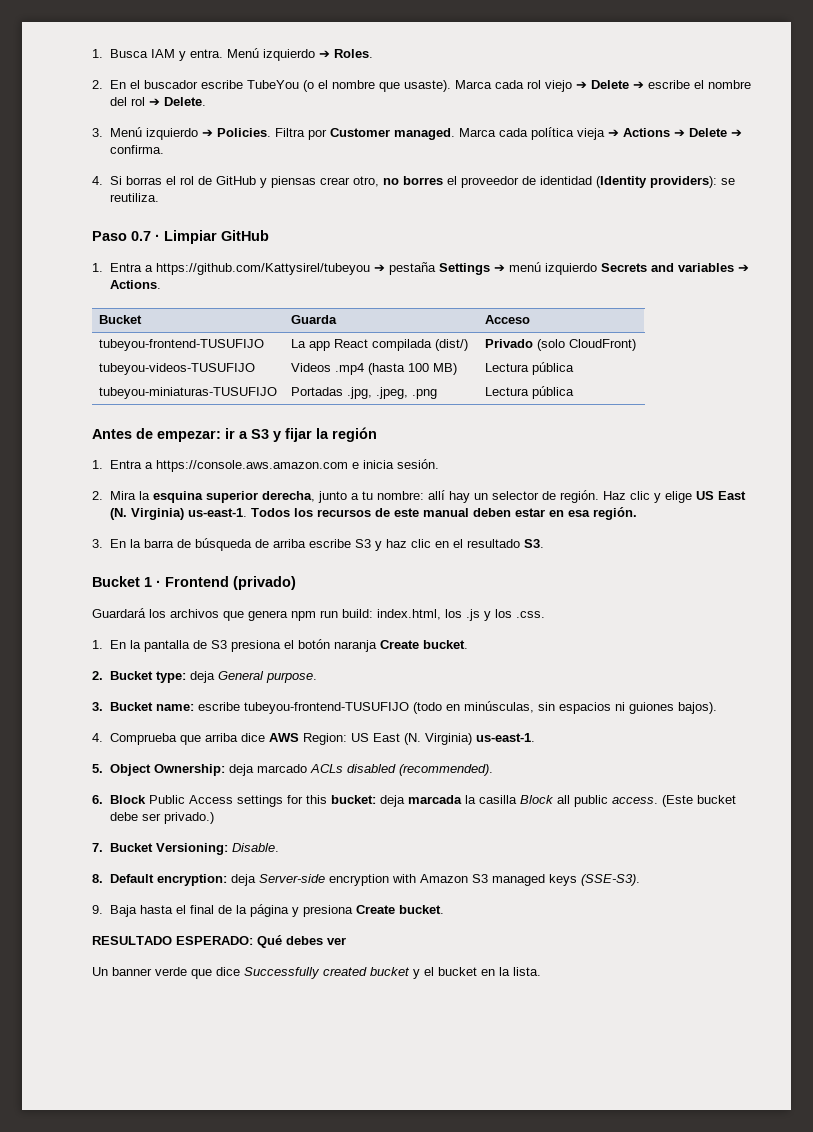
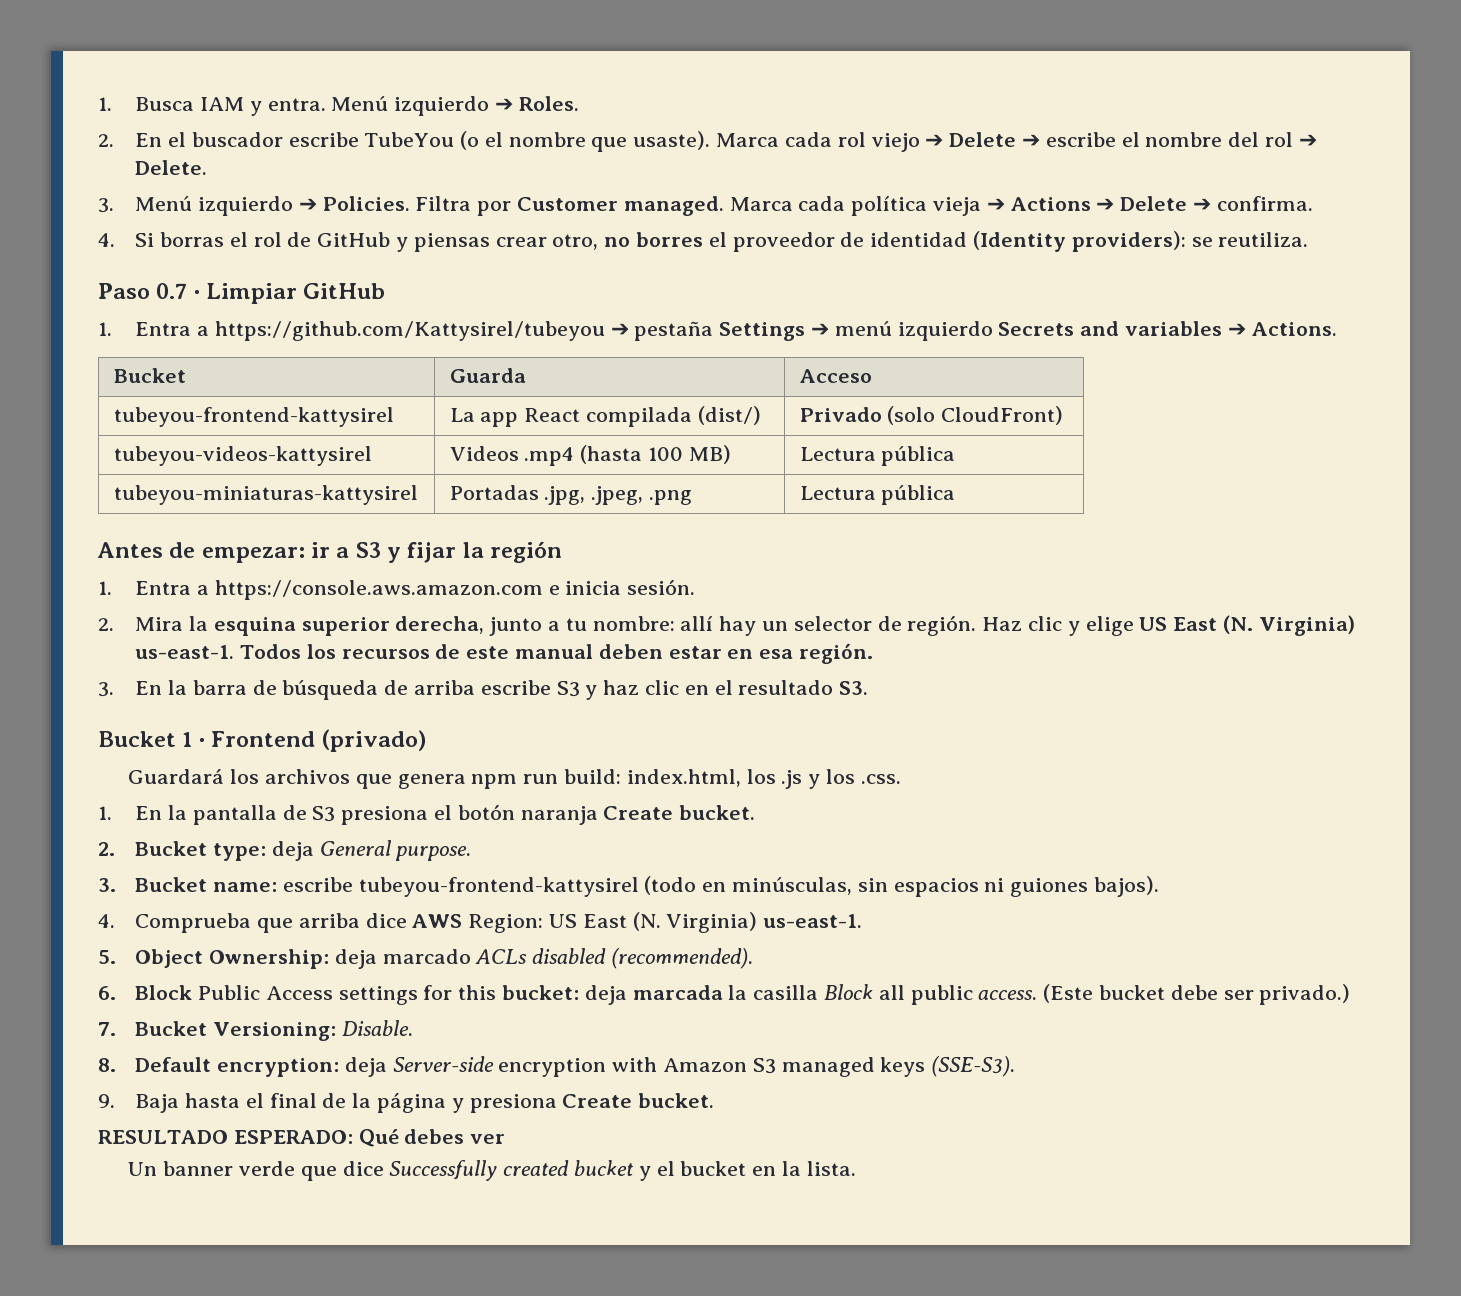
[98,339,264,351] tubeyou-frontend-TUSUFIJO -> [113,407,394,427] tubeyou-frontend-kattysirel
[98,363,255,375] tubeyou-videos-TUSUFIJO -> [113,446,372,466] tubeyou-videos-kattysirel
[98,387,277,399] tubeyou-miniaturas-TUSUFIJO -> [113,485,418,505] tubeyou-miniaturas-kattysirel
[243,702,409,714] tubeyou-frontend-TUSUFIJO -> [358,877,639,897] tubeyou-frontend-kattysirel

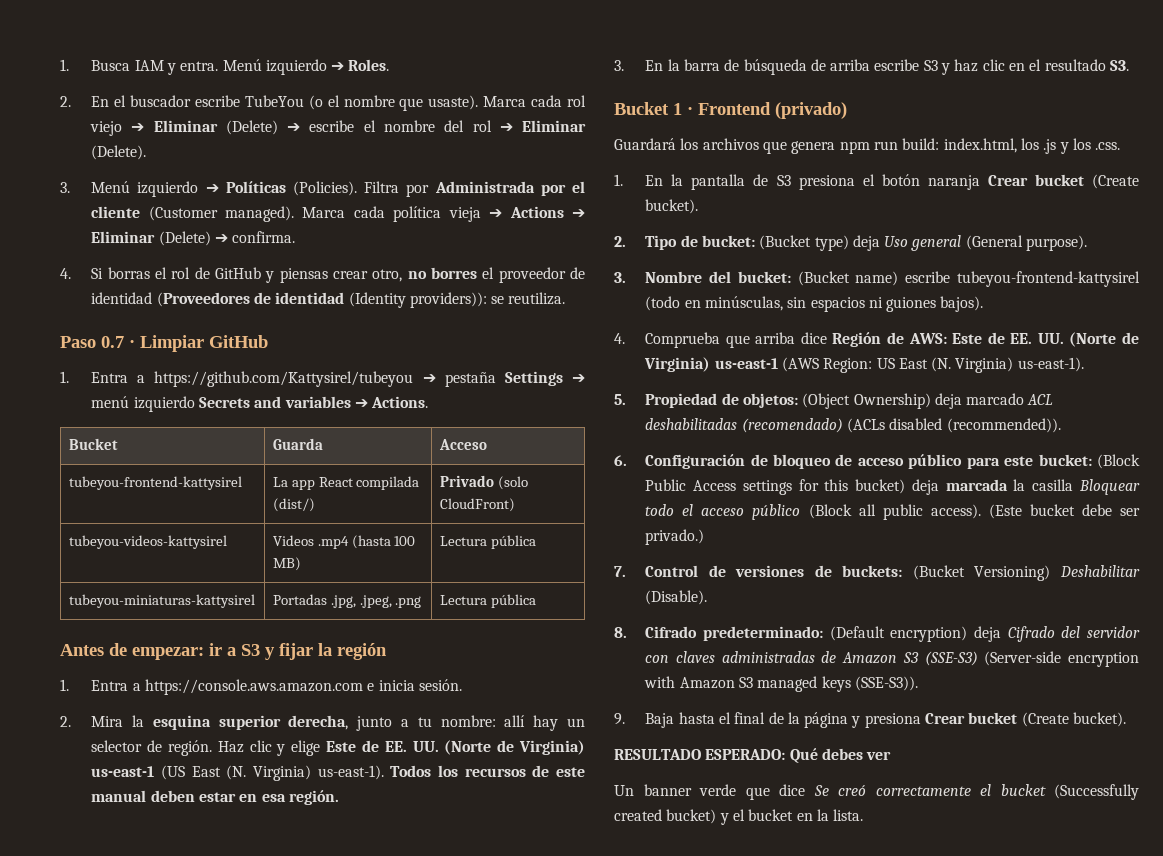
[949,132,1017,147] Delete -> [153,120,278,135] Eliminar (Delete)
[135,160,208,175] Delete. -> [522,120,586,132] [91,145,147,160] Eliminar (Delete).
[322,196,724,216] Policies. Filtra por Customer managed. -> [225,181,585,197] [91,206,295,222] Políticas (Policies). Filtra por Administrada por el cliente (Customer managed).
[1120,196,1188,211] Delete -> [91,231,211,246] Eliminar (Delete)
[972,231,1186,252] (Identity providers): -> [156,292,487,308] (Proveedores de identidad (Identity providers)):
[1139,615,1355,636] [135,645,235,659] US East (N. Virginia) us-east-1. -> [326,740,586,755] [91,765,384,781] Este de EE. UU. (Norte de Virginia) us-east-1 (US East (N. Virginia) us-east-1).
[603,805,756,820] [98,840,472,861] [98,877,277,892] Create bucket. // 2. Bucket type: deja General purpose. // 3. Bucket name: -> [987,174,1139,189] [645,199,699,214] [614,235,1088,251] [614,271,899,286] Crear bucket (Create bucket). // 2. Tipo de bucket: (Bucket type) deja Uso general (General purpose). // 3. Nombre del bucket: (Bucket name)
[412,914,463,928] AWS -> [832,332,1139,347] [644,357,819,372] Región de AWS: Este de EE. UU. (Norte de Virginia) us-east-1 (AWS
[763,914,863,928] us-east-1. -> [1017,357,1084,372] us-east-1).
[135,948,753,969] [98,985,193,1000] Object Ownership: deja marcado ACLs disabled (recommended). // 6. Block -> [645,393,1054,409] [645,418,1061,433] [614,454,1140,469] Propiedad de objetos: (Object Ownership) deja marcado ACL deshabilitadas (recomendado) (ACLs disabled (recommended)). // 6. Configuración de bloqueo de acceso público para este bucket: (Block
[501,985,579,1000] bucket: -> [855,479,906,494] bucket)
[823,984,873,1000] Block -> [1079,479,1140,495] [645,504,852,520] Bloquear todo el acceso público (Block
[978,990,1038,1000] access. -> [930,504,981,519] access).
[135,1020,413,1041] [98,1056,494,1077] Bucket Versioning: Disable. // 8. Default encryption: deja Server-side -> [645,565,1140,581] [645,590,708,605] [614,626,1140,642] [645,651,1062,666] Control de versiones de buckets: (Bucket Versioning) Deshabilitar (Disable). // 8. Cifrado predeterminado: (Default encryption) deja Cifrado del servidor con claves administradas de Amazon S3 (SSE-S3) (Server-side
[931,1056,1016,1077] (SSE-S3). -> [854,676,918,691] (SSE-S3)).
[562,1093,715,1108] Create bucket. -> [925,712,1127,727] Crear bucket (Create bucket).
[389,1160,634,1181] Successfully created bucket -> [813,784,1139,800] [614,809,717,824] Se creó correctamente el bucket (Successfully created bucket)

